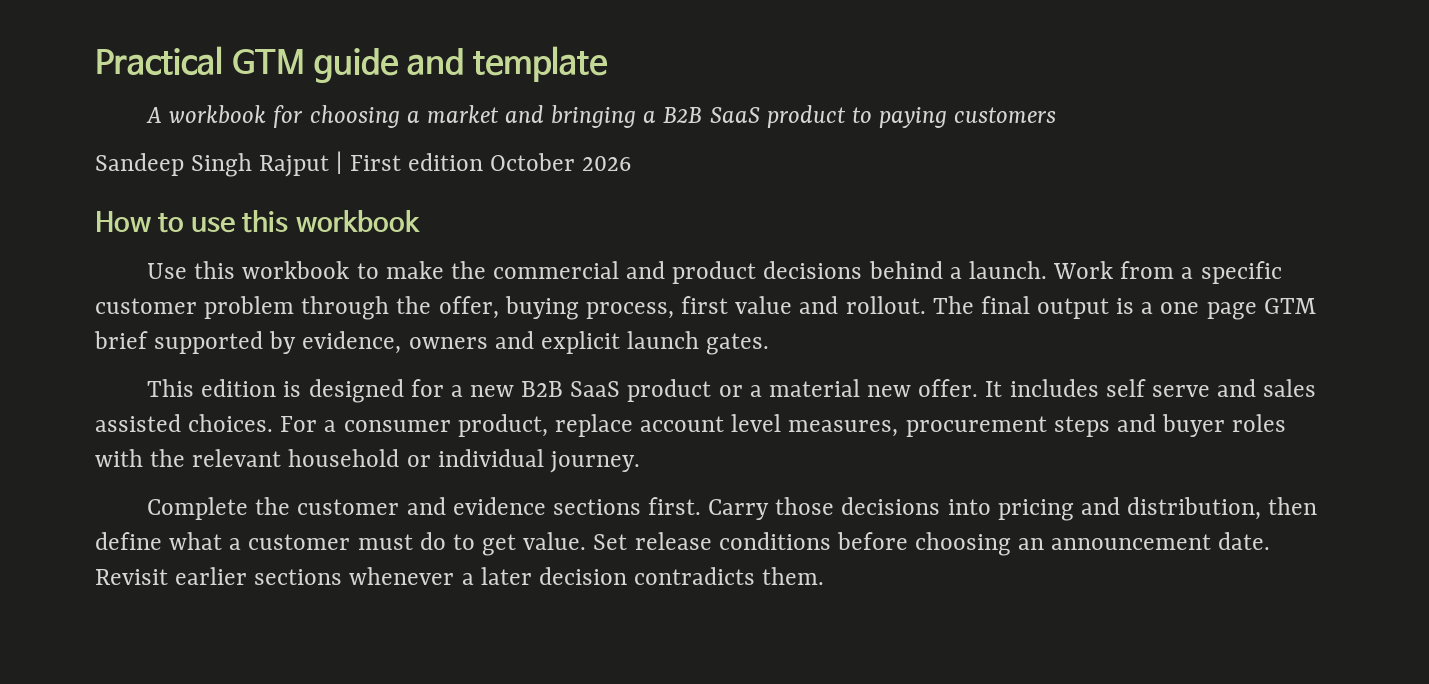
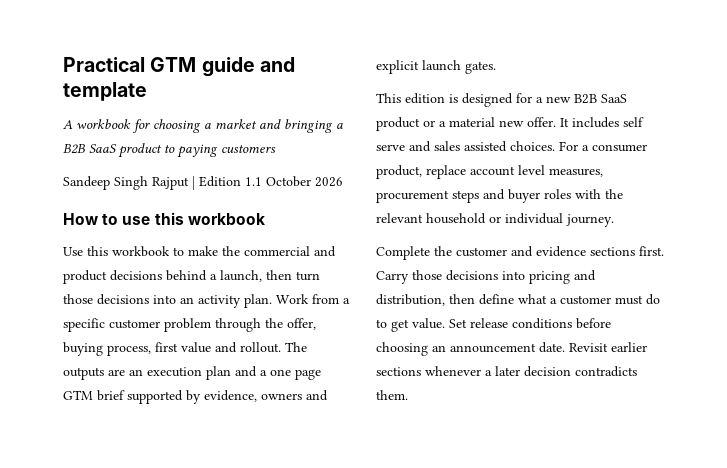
[349,153,483,171] First edition -> [199,176,262,187] Edition 1.1
[968,261,1047,279] launch. -> [220,270,320,282] [63,294,272,308] launch, then turn those decisions into an activity plan.
[980,296,1135,319] final output is -> [63,366,257,380] outputs are an execution plan and

